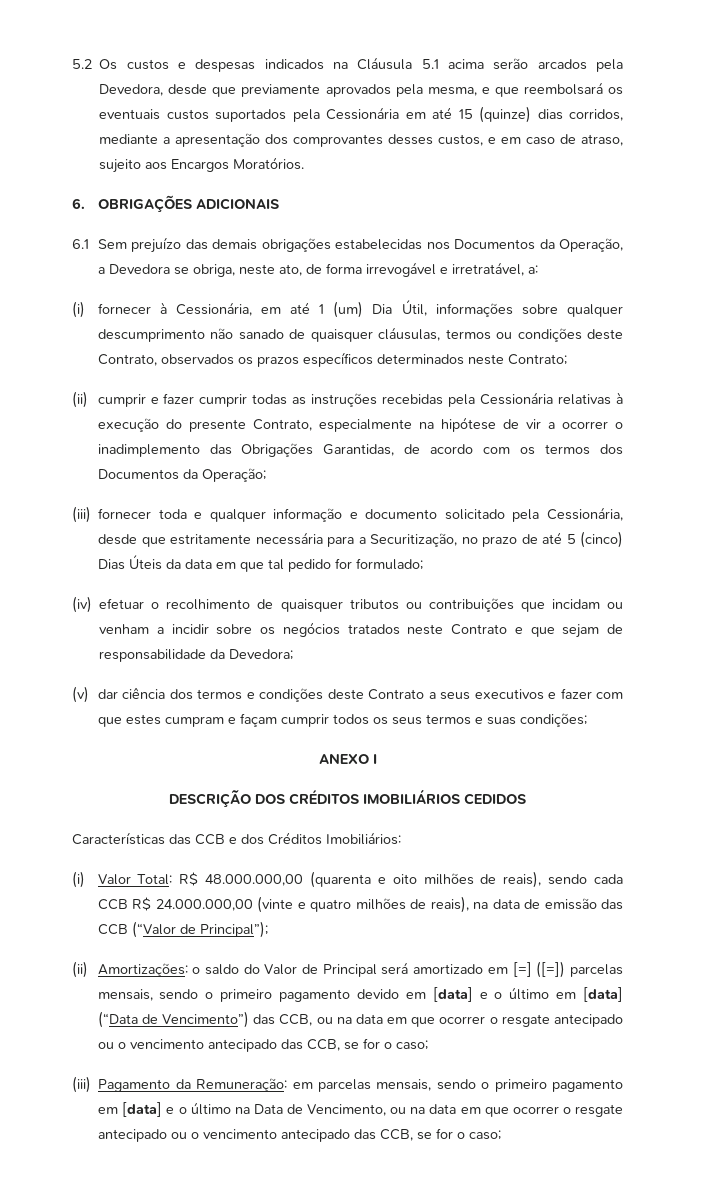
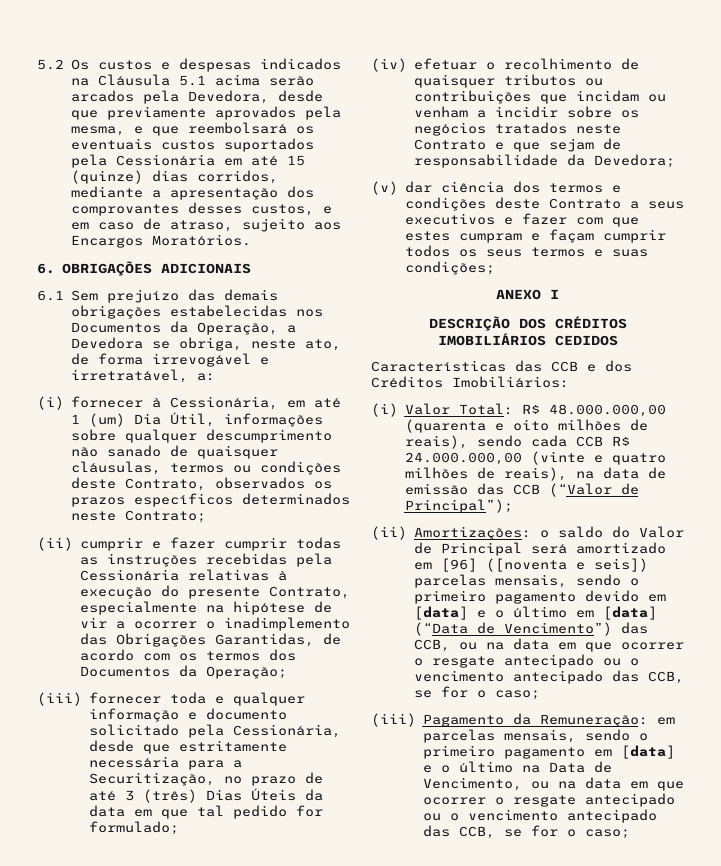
[566,531,624,548] 5 (cinco) -> [124,789,197,803] 3 (três)
[512,961,566,978] [=] ([=]) -> [440,558,648,572] [96] ([noventa e seis])

